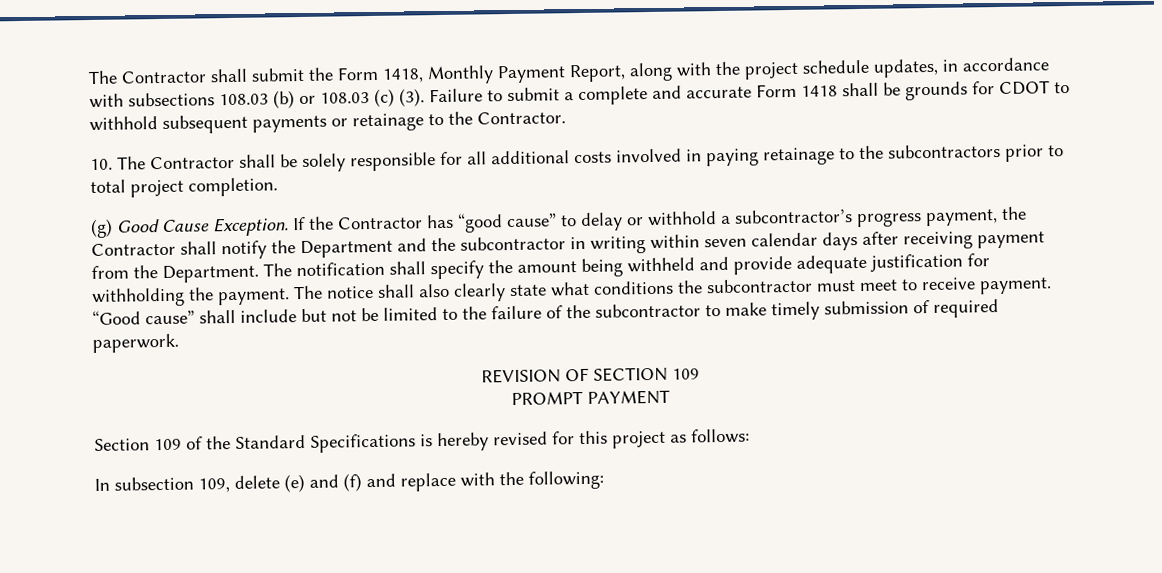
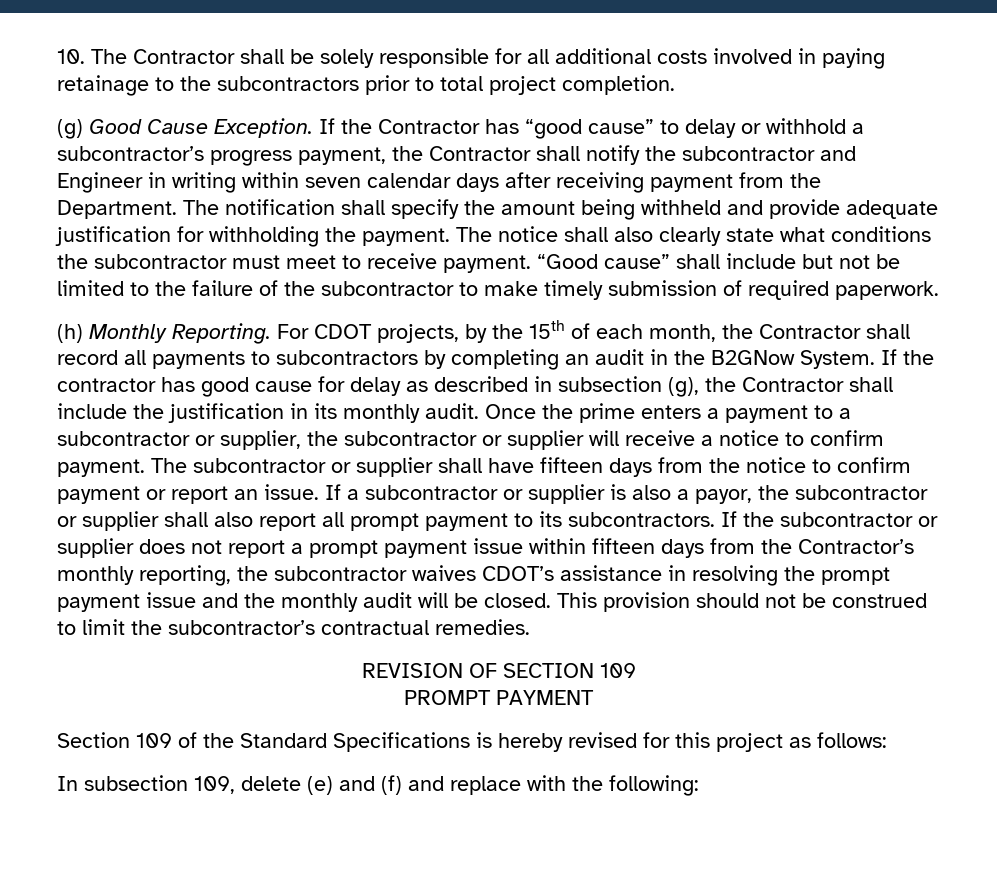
[88,57,1049,85] [89,80,1070,109] [89,111,566,134] The Contractor shall submit the Form 1418, Monthly Payment Report, along with the project schedule updates, in accordance with subsections 108.03 (b) or 108.03 (c) (3). Failure to submit a complete and accurate Form 1418 shall be grounds for CDOT to withhold subsequent payments or retainage to the Contractor. // -> (57, 56) none
[300,236,566,259] Department and the subcontractor -> [682,146,856,161] [57,172,143,193] subcontractor and Engineer
(179, 343) none -> [57,320,910,344] [57,349,934,370] [57,376,893,397] [57,403,851,423] [57,430,884,450] [57,457,911,477] [57,484,928,504] [57,511,938,531] [57,538,914,558] [57,565,890,586] [57,592,927,612] [57,619,530,635] // (h) Monthly Reporting. For CDOT projects, by the 15th of each month, the Contractor shall record all payments to subcontractors by completing an audit in the B2GNow System. If the contractor has good cause for delay as described in subsection (g), the Contractor shall include the justification in its monthly audit. Once the prime enters a payment to a subcontractor or supplier, the subcontractor or supplier will receive a notice to confirm payment. The subcontractor or supplier shall have fifteen days from the notice to confirm payment or report an issue. If a subcontractor or supplier is also a payor, the subcontractor or supplier shall also report all prompt payment to its subcontractors. If the subcontractor or supplier does not report a prompt payment issue within fifteen days from the Contractor’s monthly reporting, the subcontractor waives CDOT’s assistance in resolving the prompt payment issue and the monthly audit will be closed. This provision should not be construed to limit the subcontractor’s contractual remedies.

